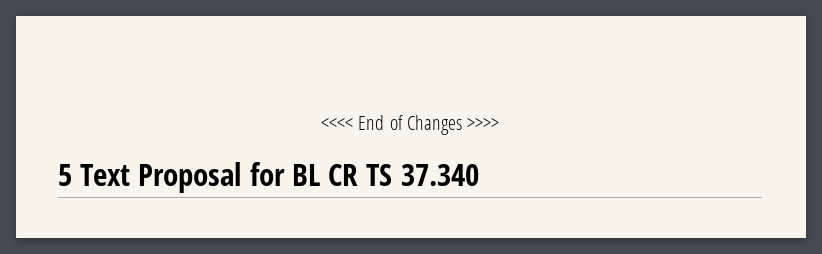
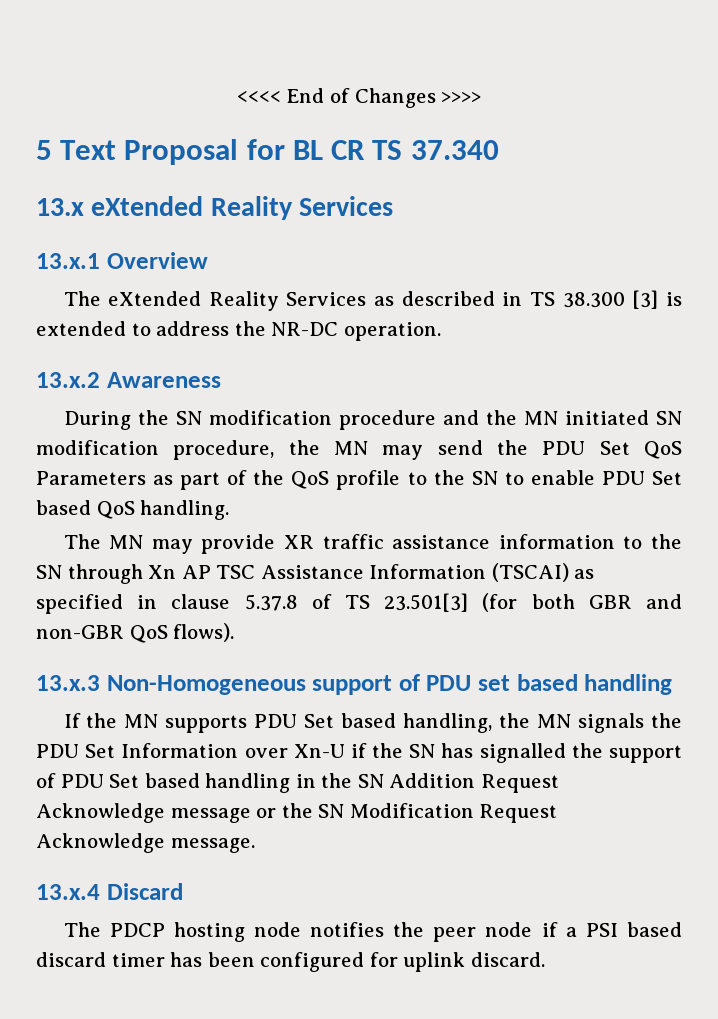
(479, 175) none -> [36,196,394,220] [36,252,208,269] [63,290,682,311] [36,321,441,341] [36,372,221,388] [63,410,683,430] [36,440,682,460] [36,470,683,490] [36,500,230,520] [63,534,682,554] [36,563,595,584] [36,593,682,614] [36,623,235,643] [36,674,673,695] [63,713,682,733] [36,743,682,763] [36,773,559,793] [36,803,558,823] [36,833,255,853] [36,883,183,900] [63,922,682,942] [36,952,545,972] // 13.x eXtended Reality Services // 13.x.1 Overview // The eXtended Reality Services as described in TS 38.300 [3] is extended to address the NR-DC operation. // 13.x.2 Awareness // During the SN modification procedure and the MN initiated SN modification procedure, the MN may send the PDU Set QoS Parameters as part of the QoS profile to the SN to enable PDU Set based QoS handling. // The MN may provide XR traffic assistance information to the SN through Xn AP TSC Assistance Information (TSCAI) as specified in clause 5.37.8 of TS 23.501[3] (for both GBR and non-GBR QoS flows). // 13.x.3 Non-Homogeneous support of PDU set based handling // If the MN supports PDU Set based handling, the MN signals the PDU Set Information over Xn-U if the SN has signalled the support of PDU Set based handling in the SN Addition Request Acknowledge message or the SN Modification Request Acknowledge message. // 13.x.4 Discard // The PDCP hosting node notifies the peer node if a PSI based discard timer has been configured for uplink discard.

